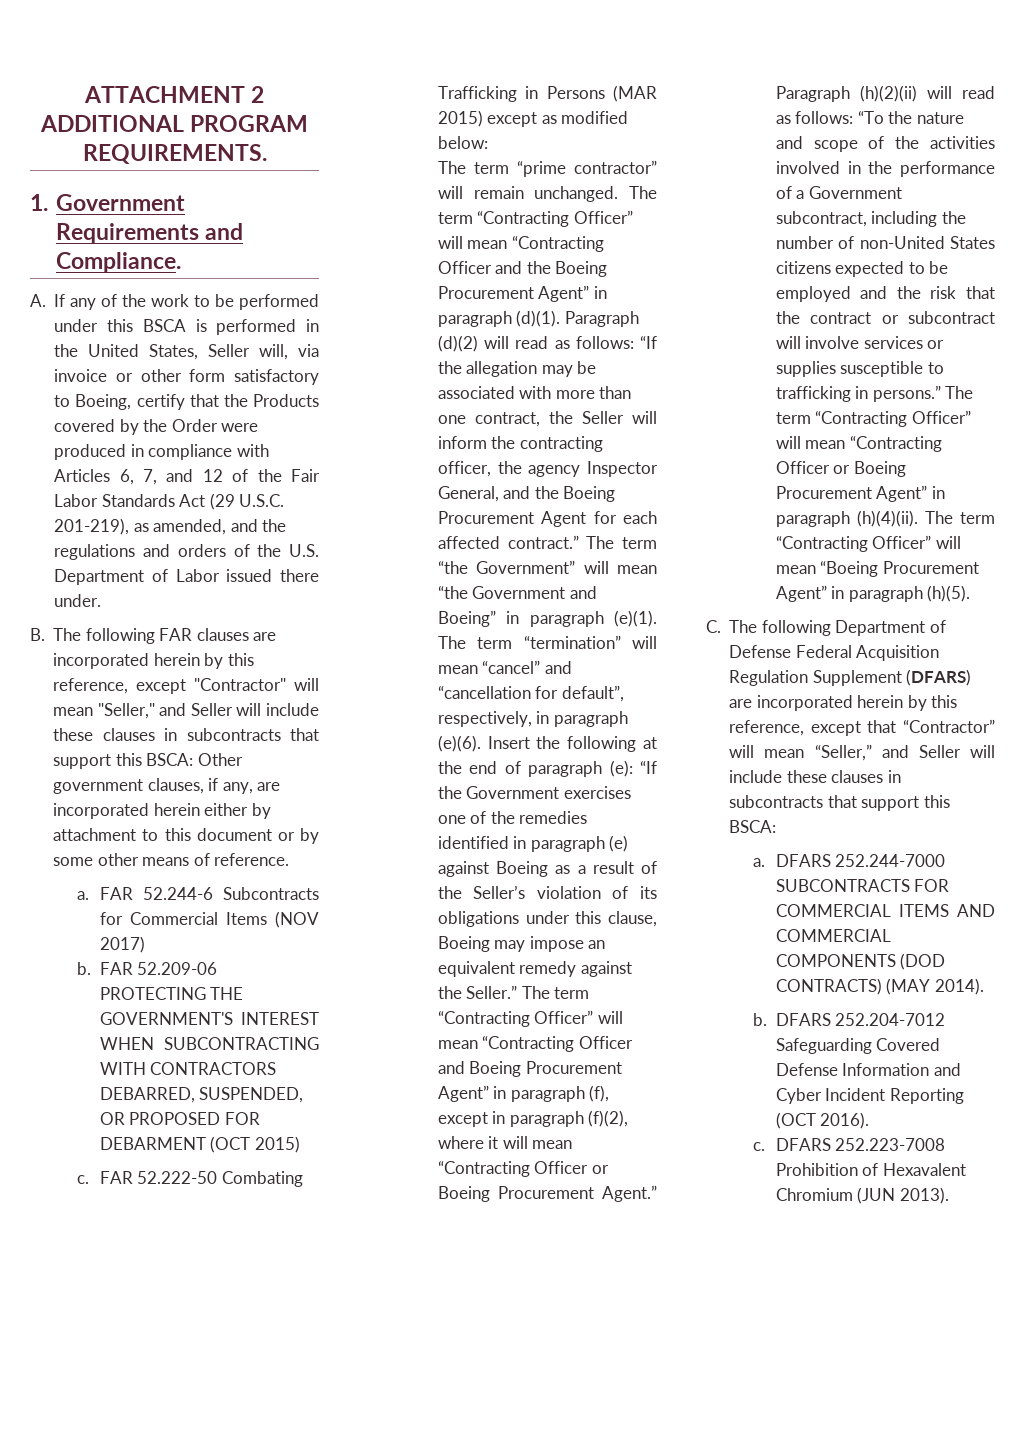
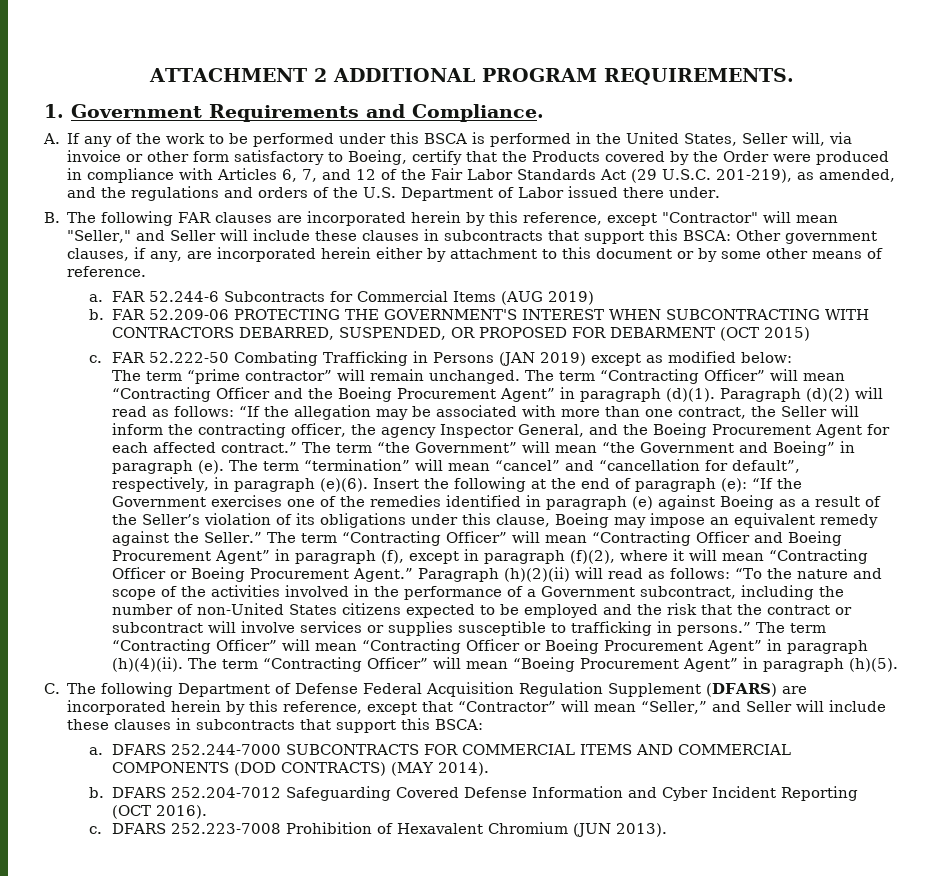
[275,911,319,928] [99,936,145,953] (NOV 2017) -> [501,291,595,305] (AUG 2019)
[613,85,657,102] [437,110,483,127] (MAR 2015) -> [499,352,587,366] (JAN 2019)
[614,610,657,627] (e)(1). -> [198,460,225,474] (e).

